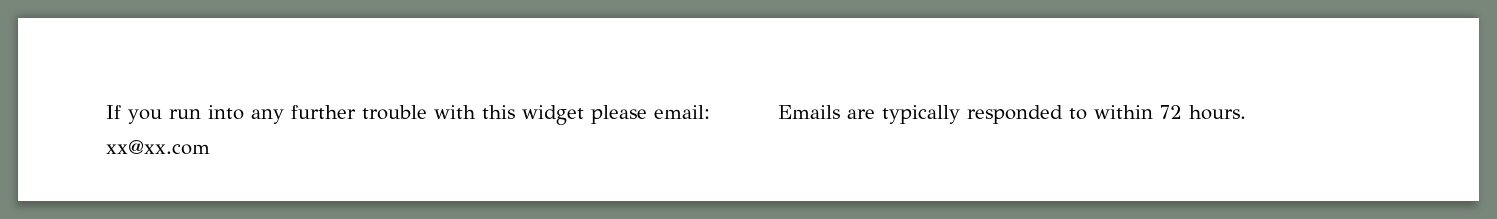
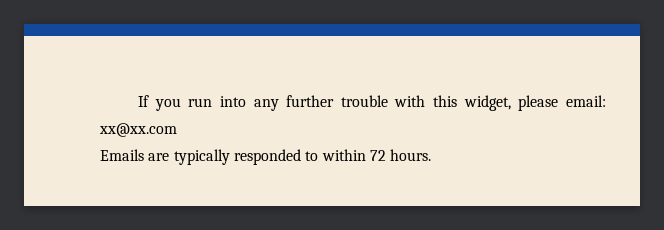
[522,105,584,125] widget -> [463,95,511,111] widget,

